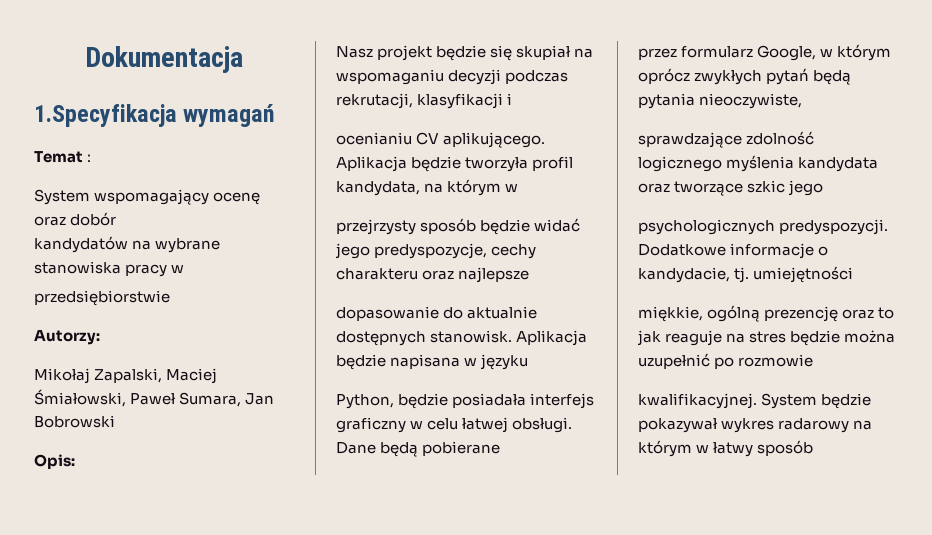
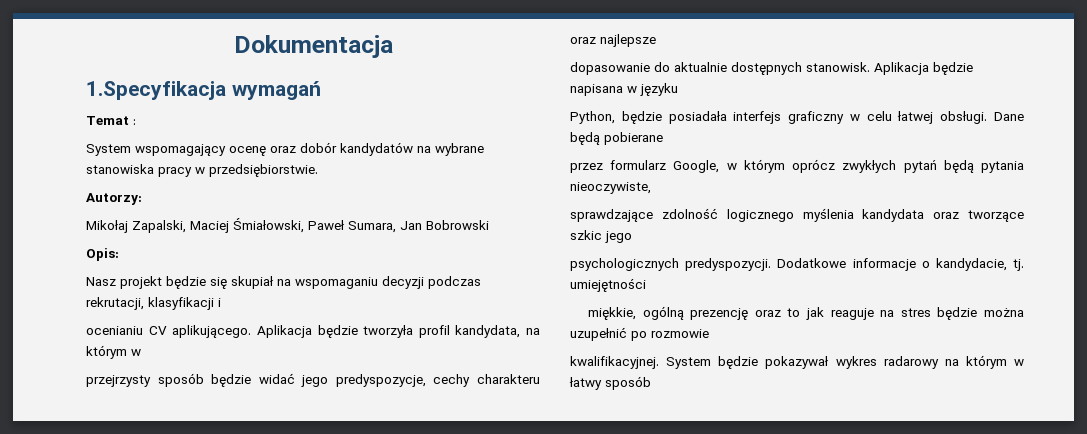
(117, 219) // -> (337, 147) none
[34,290,170,306] // przedsiębiorstwie -> [209,164,318,177] przedsiębiorstwie.

